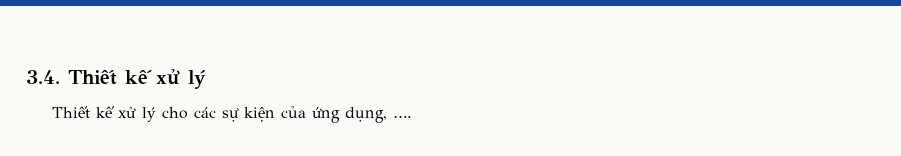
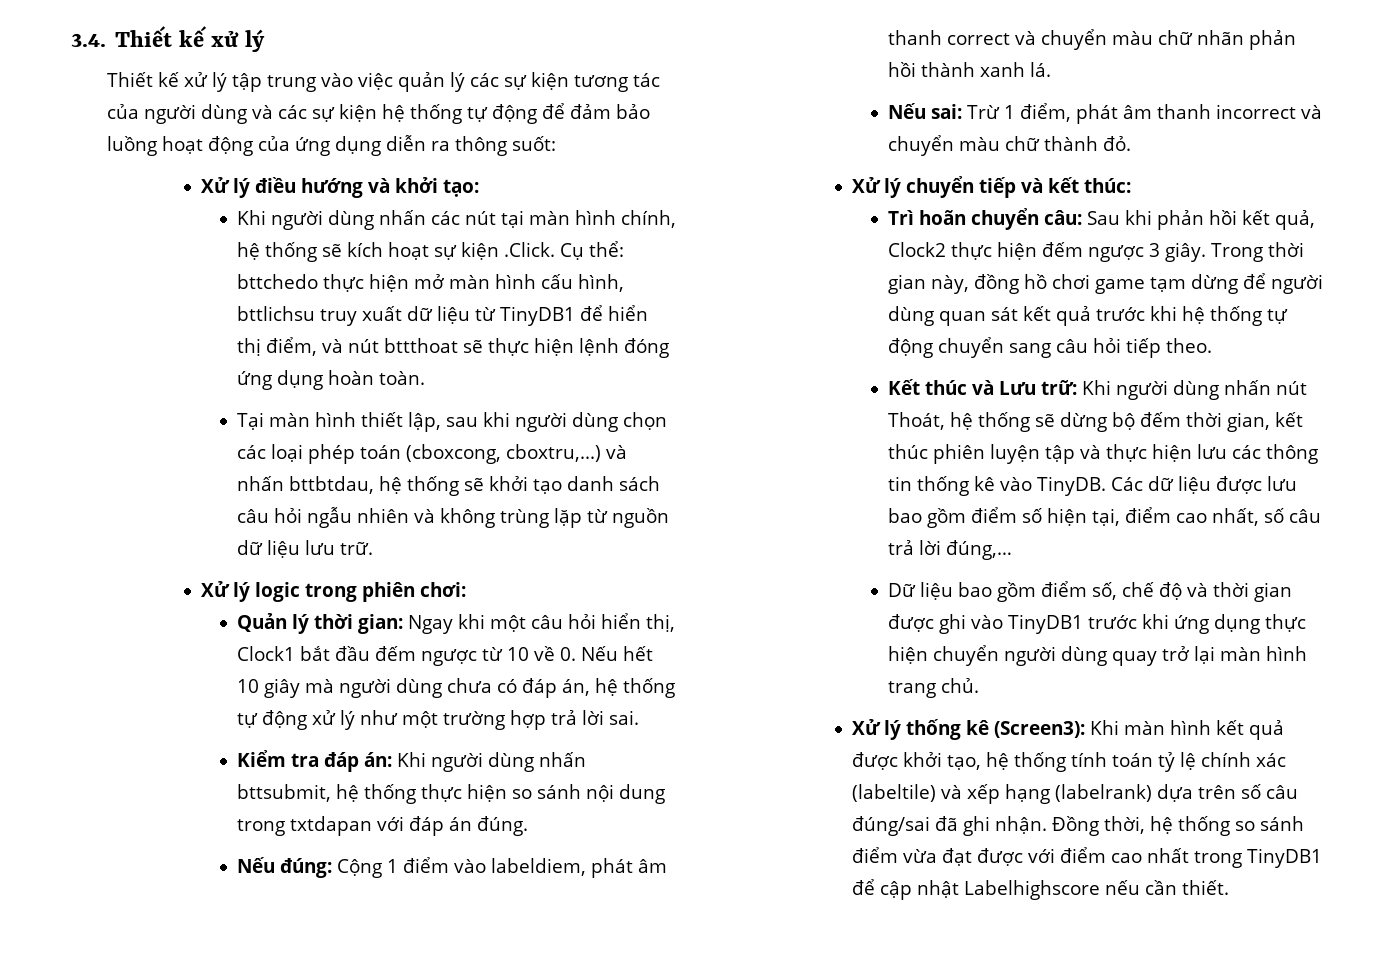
[161,106,412,123] cho các sự kiện của ứng dụng, …. -> [232,72,661,92] [107,103,651,124] [107,135,557,156] [200,177,479,198] [237,210,677,230] [237,241,625,262] [237,274,625,292] [237,305,649,326] [237,337,670,358] [237,370,426,390] [237,412,668,432] [237,444,628,464] [237,476,661,496] [237,507,670,528] [237,540,374,558] [200,581,466,602] [237,613,676,634] [237,646,654,666] [237,678,676,698] [237,710,640,730] [237,750,587,772] [237,784,666,804] [237,816,529,836] [237,857,668,878] [888,29,1297,50] [888,62,1052,77] [888,103,1323,124] [888,135,1132,156] [851,176,1131,198] [888,208,1316,230] [888,242,1305,262] [888,273,1324,294] [888,306,1289,326] [888,337,1213,358] [888,379,1308,400] [888,412,1304,432] [888,444,1319,464] [888,476,1298,496] [888,507,1322,528] [888,540,1013,560] [888,581,1293,602] [888,614,1307,634] [888,645,1308,666] [888,678,980,698] [851,719,1284,740] [851,752,1286,772] [851,784,1298,804] [851,816,1304,836] [851,847,1322,868] [851,879,1229,900] tập trung vào việc quản lý các sự kiện tương tác của người dùng và các sự kiện hệ thống tự động để đảm bảo luồng hoạt động của ứng dụng diễn ra thông suốt: // Xử lý điều hướng và khởi tạo: // Khi người dùng nhấn các nút tại màn hình chính, hệ thống sẽ kích hoạt sự kiện .Click. Cụ thể: bttchedo thực hiện mở màn hình cấu hình, bttlichsu truy xuất dữ liệu từ TinyDB1 để hiển thị điểm, và nút bttthoat sẽ thực hiện lệnh đóng ứng dụng hoàn toàn. // Tại màn hình thiết lập, sau khi người dùng chọn các loại phép toán (cboxcong, cboxtru,...) và nhấn bttbtdau, hệ thống sẽ khởi tạo danh sách câu hỏi ngẫu nhiên và không trùng lặp từ nguồn dữ liệu lưu trữ. // Xử lý logic trong phiên chơi: // Quản lý thời gian: Ngay khi một câu hỏi hiển thị, Clock1 bắt đầu đếm ngược từ 10 về 0. Nếu hết 10 giây mà người dùng chưa có đáp án, hệ thống tự động xử lý như một trường hợp trả lời sai. // Kiểm tra đáp án: Khi người dùng nhấn bttsubmit, hệ thống thực hiện so sánh nội dung trong txtdapan với đáp án đúng. // Nếu đúng: Cộng 1 điểm vào labeldiem, phát âm thanh correct và chuyển màu chữ nhãn phản hồi thành xanh lá. // Nếu sai: Trừ 1 điểm, phát âm thanh incorrect và chuyển màu chữ thành đỏ. // Xử lý chuyển tiếp và kết thúc: // Trì hoãn chuyển câu: Sau khi phản hồi kết quả, Clock2 thực hiện đếm ngược 3 giây. Trong thời gian này, đồng hồ chơi game tạm dừng để người dùng quan sát kết quả trước khi hệ thống tự động chuyển sang câu hỏi tiếp theo. // Kết thúc và Lưu trữ: Khi người dùng nhấn nút Thoát, hệ thống sẽ dừng bộ đếm thời gian, kết thúc phiên luyện tập và thực hiện lưu các thông tin thống kê vào TinyDB. Các dữ liệu được lưu bao gồm điểm số hiện tại, điểm cao nhất, số câu trả lời đúng,… // Dữ liệu bao gồm điểm số, chế độ và thời gian được ghi vào TinyDB1 trước khi ứng dụng thực hiện chuyển người dùng quay trở lại màn hình trang chủ. // Xử lý thống kê (Screen3): Khi màn hình kết quả được khởi tạo, hệ thống tính toán tỷ lệ chính xác (labeltile) và xếp hạng (labelrank) dựa trên số câu đúng/sai đã ghi nhận. Đồng thời, hệ thống so sánh điểm vừa đạt được với điểm cao nhất trong TinyDB1 để cập nhật Labelhighscore nếu cần thiết.

